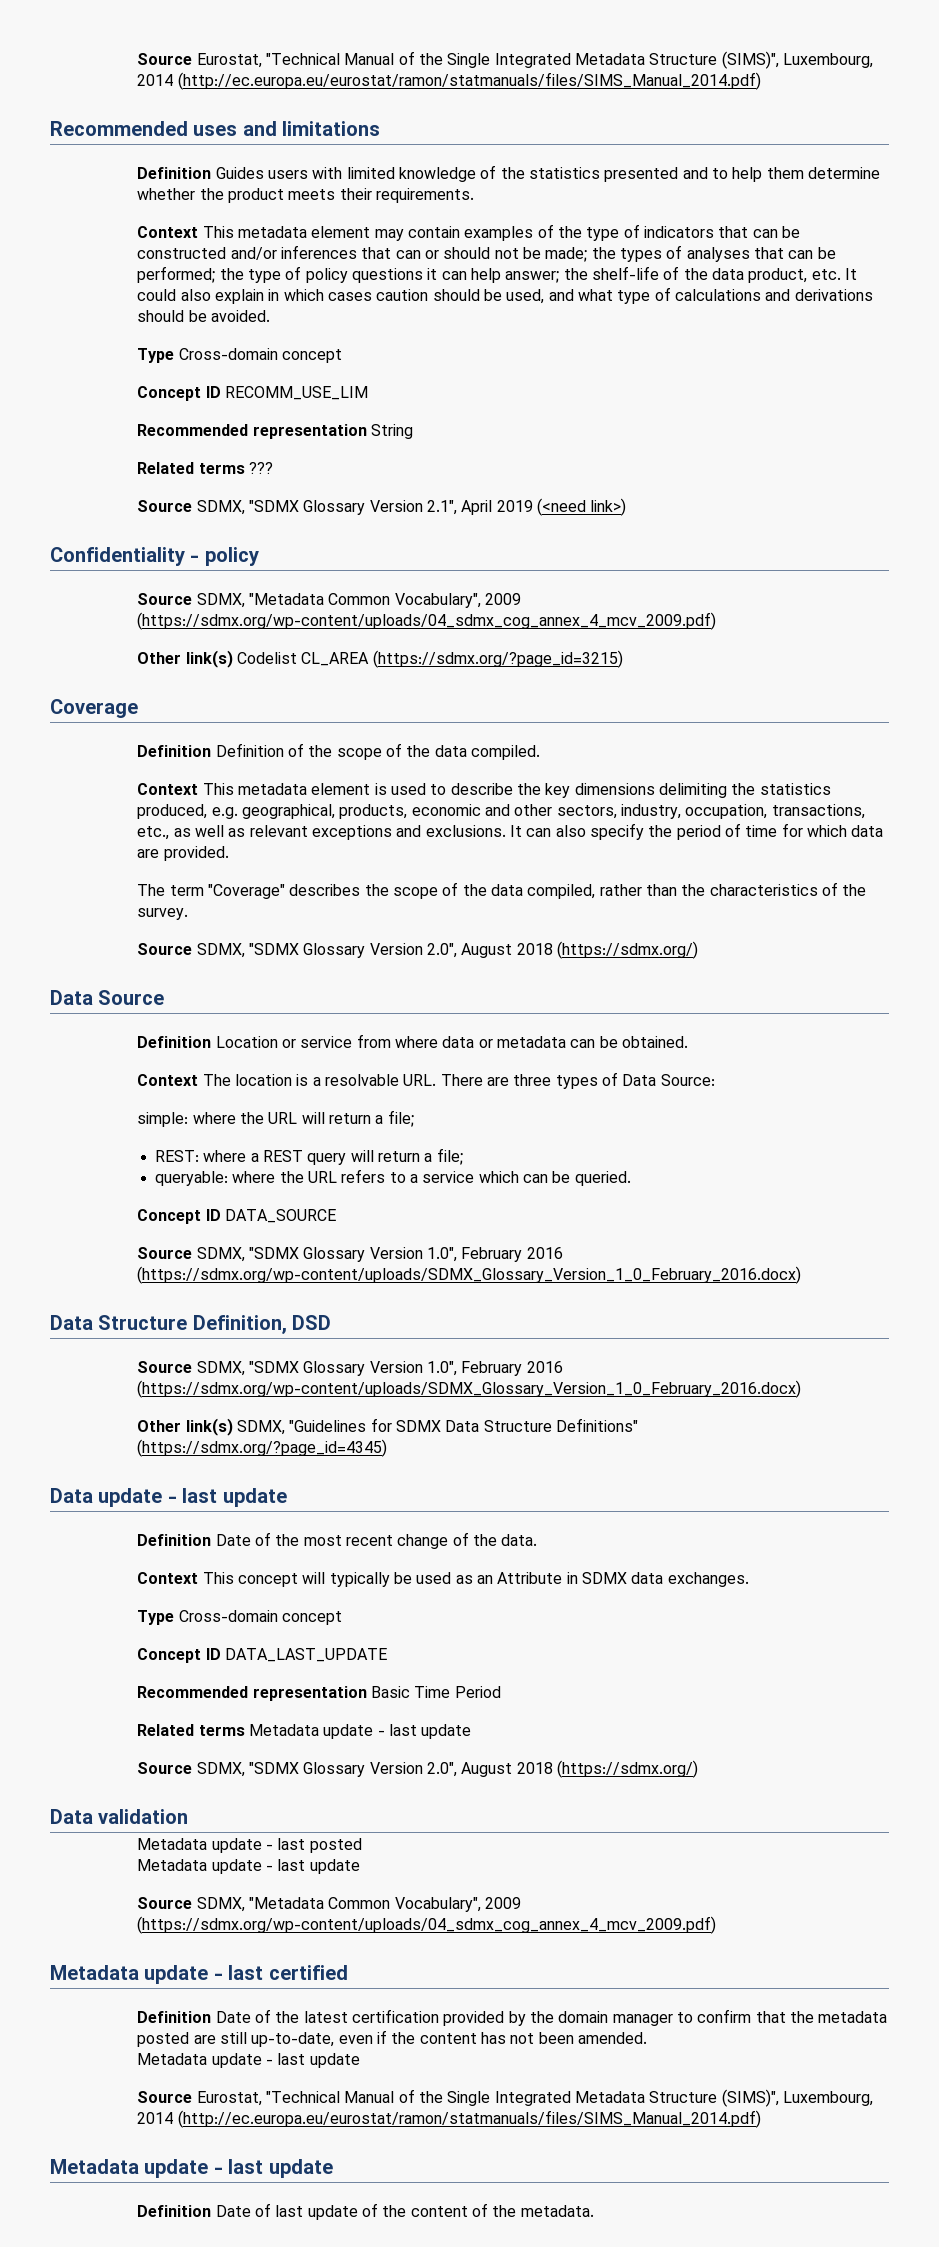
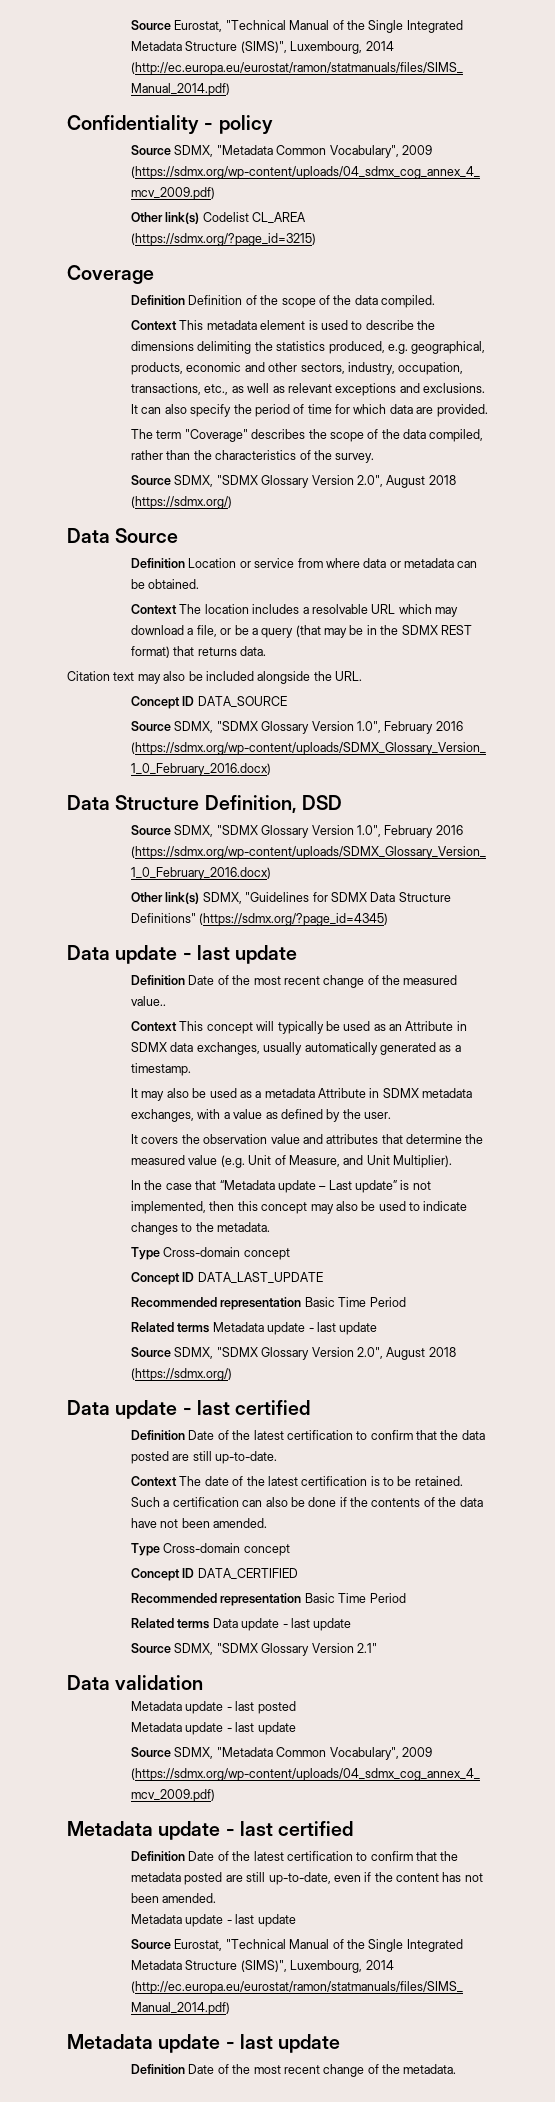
[50,121,381,136] [137,165,880,182] [137,188,475,203] [137,224,800,241] [137,245,836,262] [137,266,857,283] [137,287,873,304] [137,310,271,322] [137,348,343,363] [137,386,369,401] [137,424,414,439] [137,462,274,474] [137,498,627,516] // Recommended uses and limitations // Definition Guides users with limited knowledge of the statistics presented and to help them determine whether the product meets their requirements. // Context This metadata element may contain examples of the type of indicators that can be constructed and/or inferences that can or should not be made; the types of analyses that can be performed; the type of policy questions it can help answer; the shelf-life of the data product, etc. It could also explain in which cases caution should be used, and what type of calculations and derivations should be avoided. // Type Cross-domain concept // Concept ID RECOMM_USE_LIM // Recommended representation String // Related terms ??? // Source SDMX, "SDMX Glossary Version 2.1", April 2019 (<need link>) -> (231, 89) none
[545,783,571,798] key -> (436, 325) none
[296,1074,309,1086] is -> [252,604,300,614] includes
[403,1072,715,1089] [137,1110,414,1127] [155,1148,463,1165] [155,1169,631,1186] URL. There are three types of Data Source: // simple: where the URL will return a file; // REST: where a REST query will return a file; // queryable: where the URL refers to a service which can be queried. -> [371,604,459,617] [131,625,472,638] [131,646,267,658] [67,671,362,684] URL which may download a file, or be a query (that may be in the SDMX REST format) that returns data. // Citation text may also be included alongside the URL.
[501,1534,538,1546] data. -> [403,975,458,985] [131,996,167,1006] measured value..
[667,1572,749,1587] exchanges. -> [196,1042,461,1055] [131,1063,192,1076] [131,1088,473,1101] [131,1109,392,1122] [131,1134,484,1144] [131,1155,453,1168] [131,1180,431,1193] [131,1201,468,1214] [131,1222,271,1235] exchanges, usually automatically generated as a timestamp. // It may also be used as a metadata Attribute in SDMX metadata exchanges, with a value as defined by the user. // It covers the observation value and attributes that determine the measured value (e.g. Unit of Measure, and Unit Multiplier). // In the case that “Metadata update – Last update” is not implemented, then this concept may also be used to indicate changes to the metadata.
(699, 1769) none -> [67,1400,311,1419] [131,1430,485,1440] [131,1451,278,1464] [131,1476,463,1486] [131,1497,483,1507] [131,1518,268,1528] [131,1543,290,1556] [131,1568,298,1581] [131,1593,406,1606] [131,1618,352,1631] [131,1643,377,1656] // Data update - last certified // Definition Date of the latest certification to confirm that the data posted are still up-to-date. // Context The date of the latest certification is to be retained. Such a certification can also be done if the contents of the data have not been amended. // Type Cross-domain concept // Concept ID DATA_CERTIFIED // Recommended representation Basic Time Period // Related terms Data update - last update // Source SDMX, "SDMX Glossary Version 2.1"
[443,2011,673,2026] provided by the domain manager -> (353, 1856) none
[275,2203,468,2220] last update of the content -> [232,2064,365,2077] the most recent change

